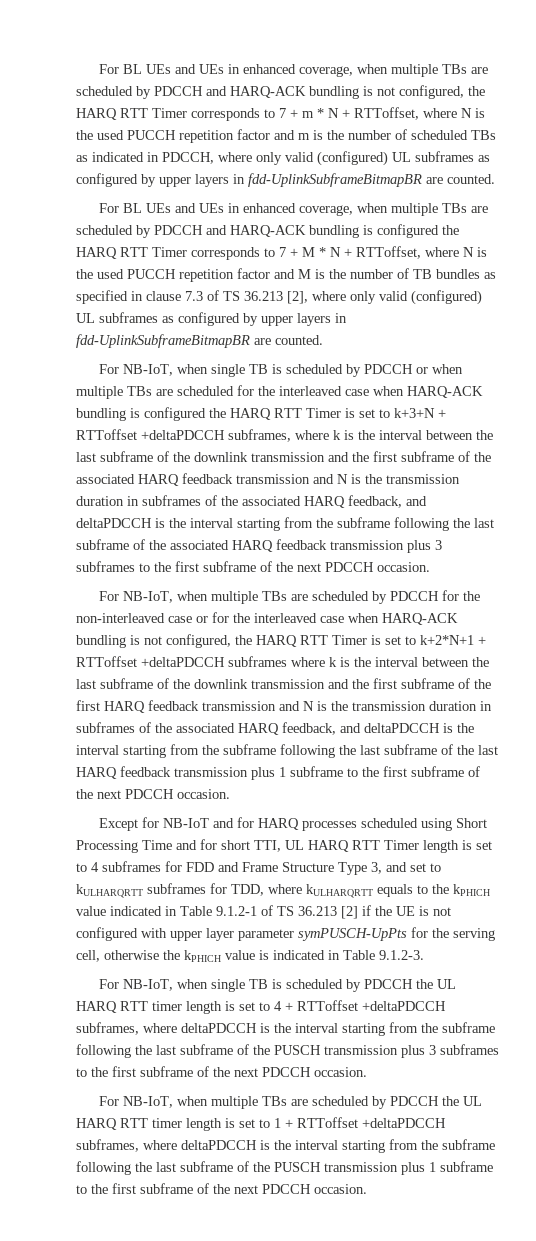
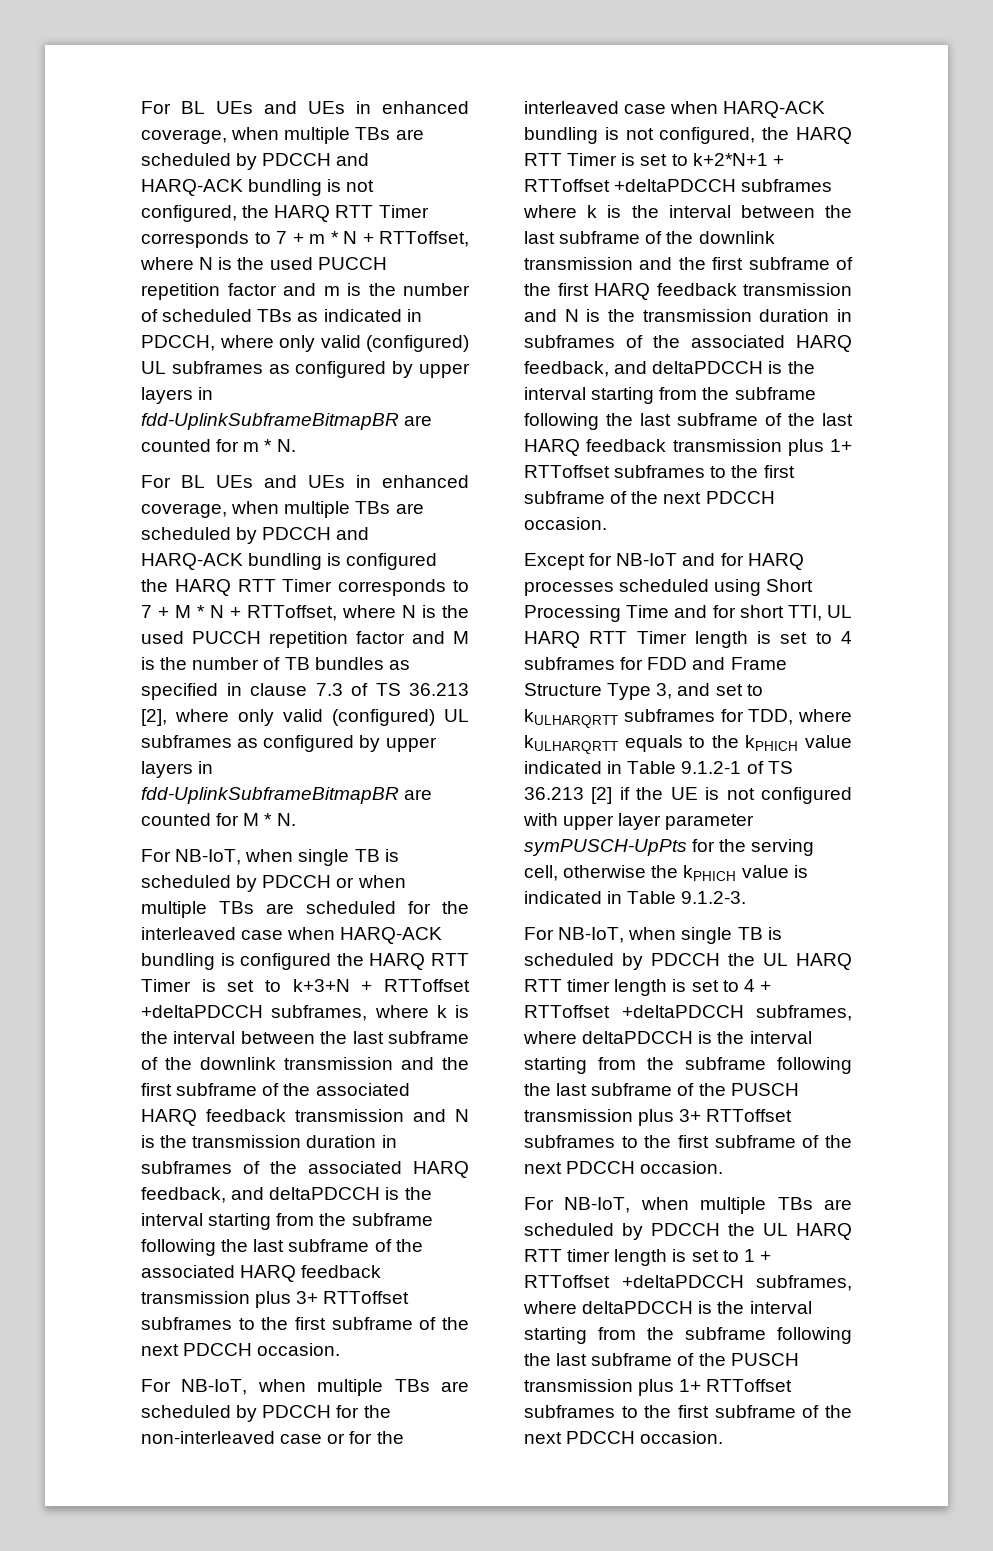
[447,174,495,184] counted. -> [141,439,296,452] counted for m * N.
[275,335,323,345] counted. -> [141,813,296,826] counted for M * N.
[435,540,442,550] 3 -> [296,1291,410,1304] 3+ RTToffset
[279,766,343,777] 1 subframe -> [830,439,852,452] [524,465,706,478] 1+ RTToffset subframes
[429,1045,436,1055] 3 -> [679,1109,793,1122] 3+ RTToffset
[429,1161,493,1172] 1 subframe -> [679,1379,793,1392] [524,1405,615,1418] 1+ RTToffset subframes

